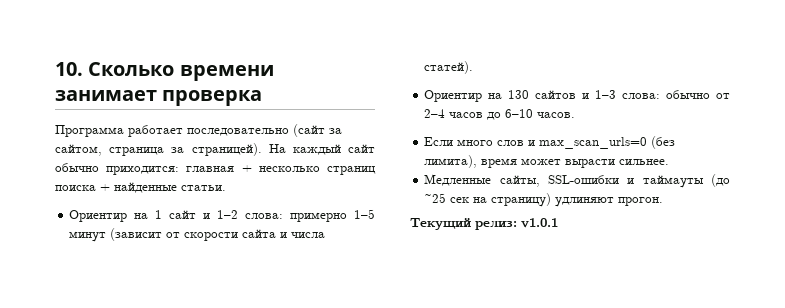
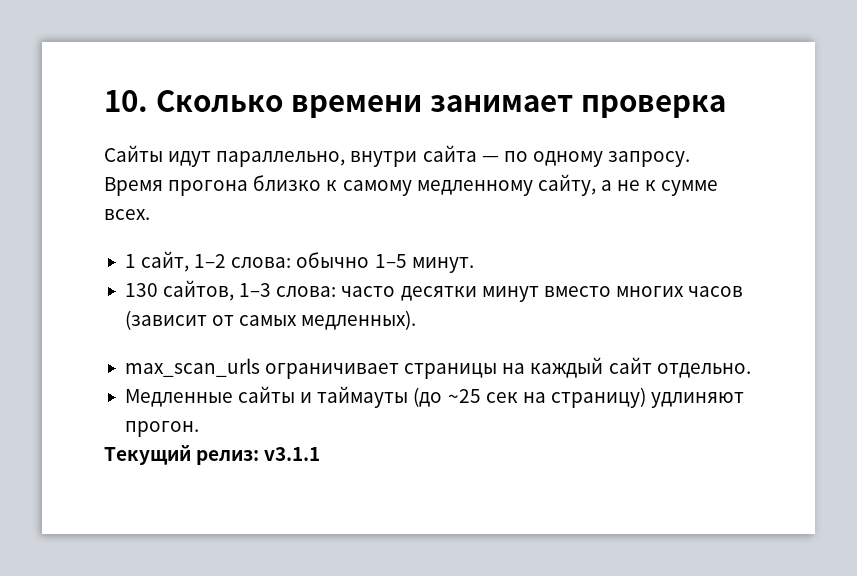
[55,124,342,137] [55,143,375,156] [55,163,376,175] [55,182,226,193] [69,209,375,222] [69,228,326,242] [424,61,474,74] [424,90,730,102] [424,109,576,120] [424,136,676,149] [424,155,670,168] Программа работает последовательно (сайт за сайтом, страница за страницей). На каждый сайт обычно приходится: главная + несколько страниц поиска + найденные статьи. // Ориентир на 1 сайт и 1–2 слова: примерно 1–5 минут (зависит от скорости сайта и числа статей). // Ориентир на 130 сайтов и 1–3 слова: обычно от 2–4 часов до 6–10 часов. // Если много слов и max_scan_urls=0 (без лимита), время может вырасти сильнее. -> [104,145,691,167] [104,174,719,196] [104,209,150,220] [124,251,474,273] [124,280,744,302] [124,310,417,330] [124,357,751,379] Сайты идут параллельно, внутри сайта — по одному запросу. Время прогона близко к самому медленному сайту, а не к сумме всех. // 1 сайт, 1–2 слова: обычно 1–5 минут. // 130 сайтов, 1–3 слова: часто десятки минут вместо многих часов (зависит от самых медленных). // max_scan_urls ограничивает страницы на каждый сайт отдельно.
[499,175,619,187] сайты, SSL-ошибки -> [238,386,296,403] сайты
[521,218,558,228] v1.0.1 -> [264,447,321,461] v3.1.1

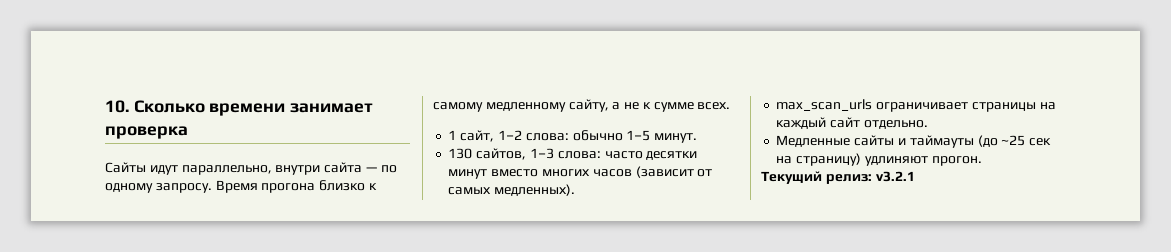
[264,447,321,461] v3.1.1 -> [875,171,915,182] v3.2.1

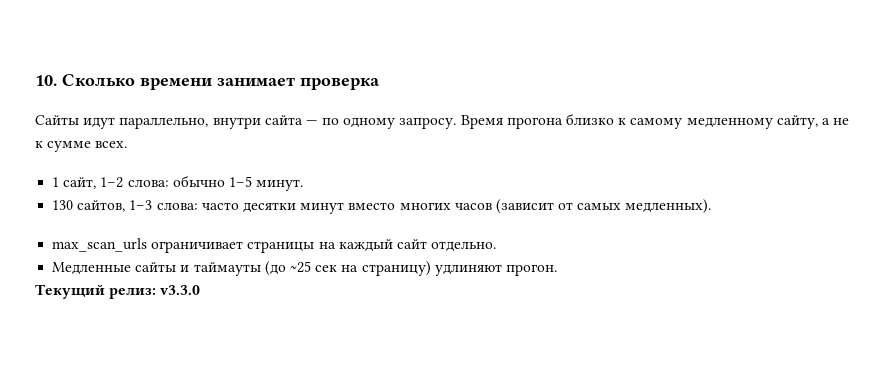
[875,171,915,182] v3.2.1 -> [160,285,201,295] v3.3.0

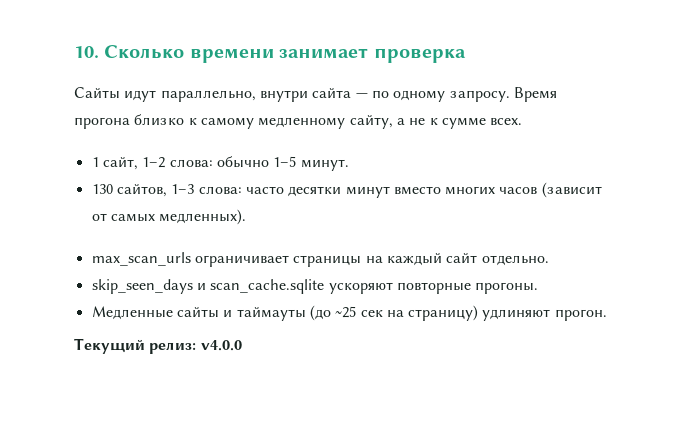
(497, 246) none -> [91,279,539,294] // skip_seen_days и scan_cache.sqlite ускоряют повторные прогоны.
[160,285,201,295] v3.3.0 -> [200,340,242,351] v4.0.0

